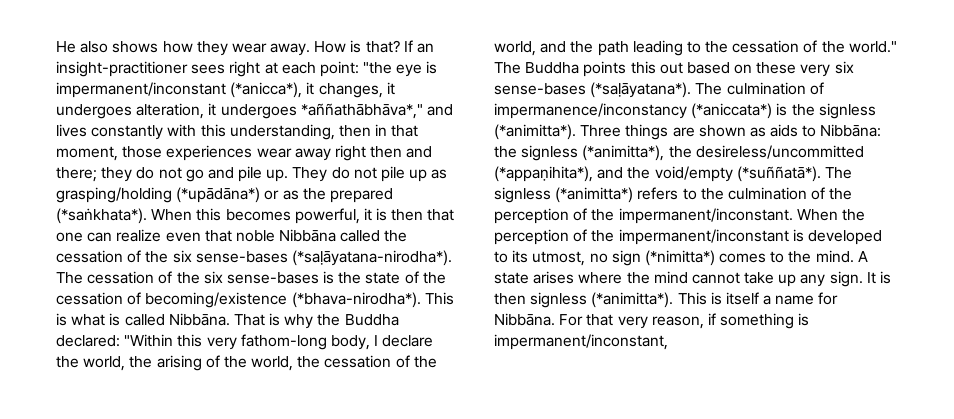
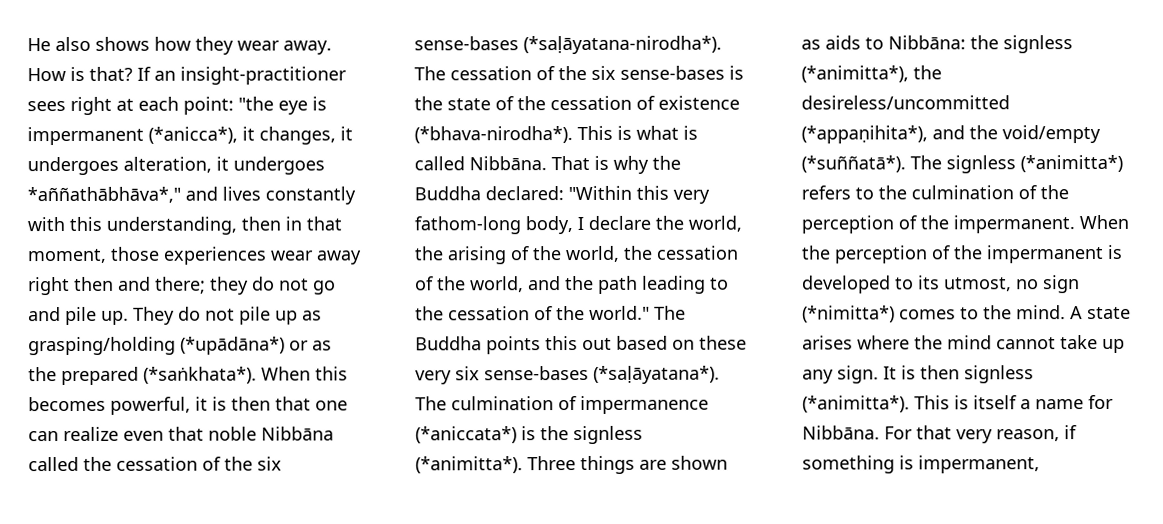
[56,82,226,98] impermanent/inconstant -> [27,126,144,146] impermanent
[145,292,288,308] becoming/existence -> [658,95,740,110] existence
[494,103,687,119] impermanence/inconstancy -> [580,395,709,415] impermanence
[618,208,793,224] impermanent/inconstant. -> [953,215,1075,234] impermanent.
[618,229,789,245] impermanent/inconstant -> [986,244,1104,264] impermanent
[494,334,668,350] impermanent/inconstant, -> [918,455,1040,474] impermanent,

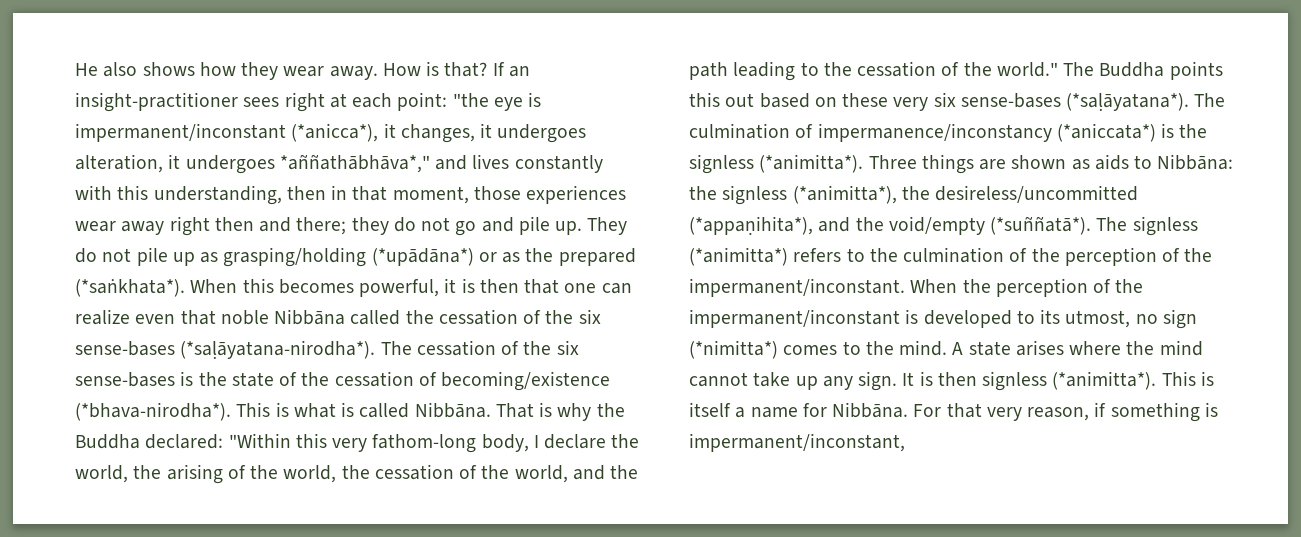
[27,126,144,146] impermanent -> [75,123,286,142] impermanent/inconstant
[658,95,740,110] existence -> [441,371,611,391] becoming/existence
[580,395,709,415] impermanence -> [817,123,1052,142] impermanence/inconstancy
[953,215,1075,234] impermanent. -> [689,278,905,297] impermanent/inconstant.
[986,244,1104,264] impermanent -> [689,309,900,328] impermanent/inconstant
[918,455,1040,474] impermanent, -> [689,433,905,452] impermanent/inconstant,

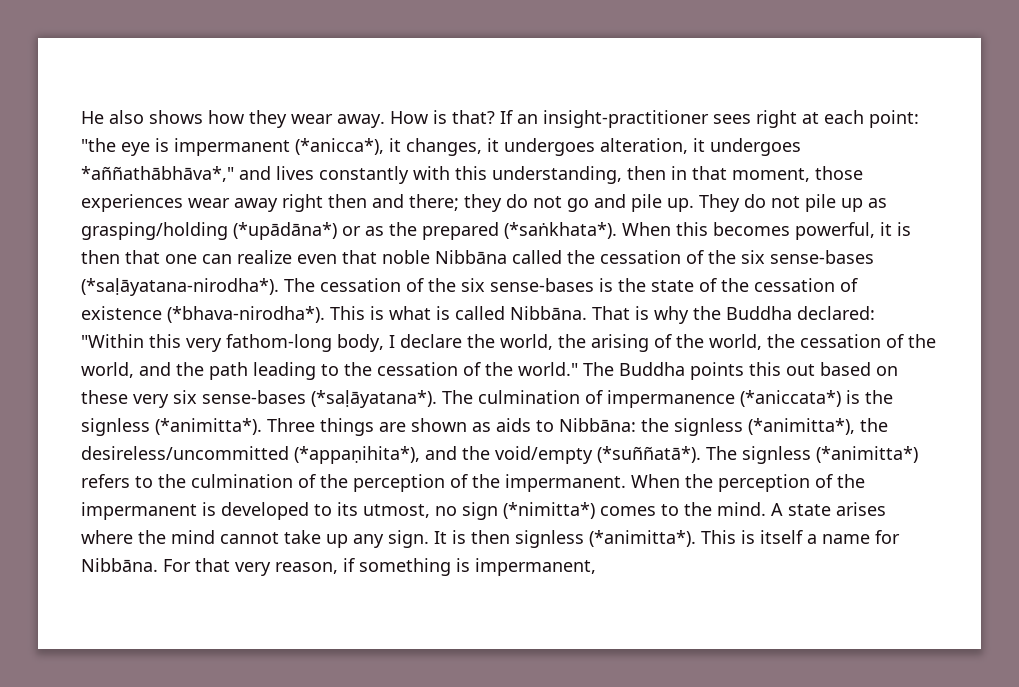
[75,123,286,142] impermanent/inconstant -> [174,138,290,156] impermanent
[441,371,611,391] becoming/existence -> [81,306,162,320] existence
[817,123,1052,142] impermanence/inconstancy -> [607,390,735,408] impermanence
[689,278,905,297] impermanent/inconstant. -> [505,474,626,492] impermanent.
[689,309,900,328] impermanent/inconstant -> [81,502,197,520] impermanent
[689,433,905,452] impermanent/inconstant, -> [475,558,596,576] impermanent,

